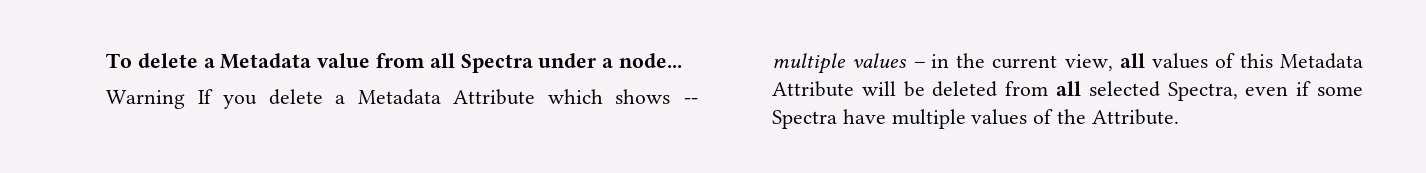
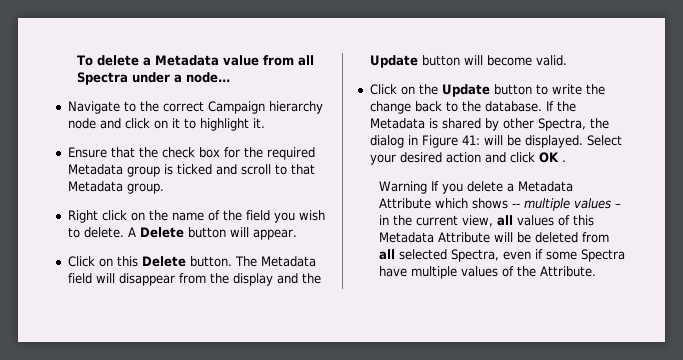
(683, 60) none -> [67,101,323,114] [67,118,265,131] [67,147,315,160] [67,164,315,177] [67,181,164,194] [67,210,325,223] [67,227,297,240] [67,256,316,267] [67,273,321,286] [369,55,567,68] [369,84,605,97] [369,101,576,114] [369,118,609,131] [369,135,622,148] [369,152,566,165] // Navigate to the correct Campaign hierarchy node and click on it to highlight it. // Ensure that the check box for the required Metadata group is ticked and scroll to that Metadata group. // Right click on the name of the field you wish to delete. A Delete button will appear. // Click on this Delete button. The Metadata field will disappear from the display and the Update button will become valid. // Click on the Update button to write the change back to the database. If the Metadata is shared by other Spectra, the dialog in Figure 41: will be displayed. Select your desired action and click OK .

